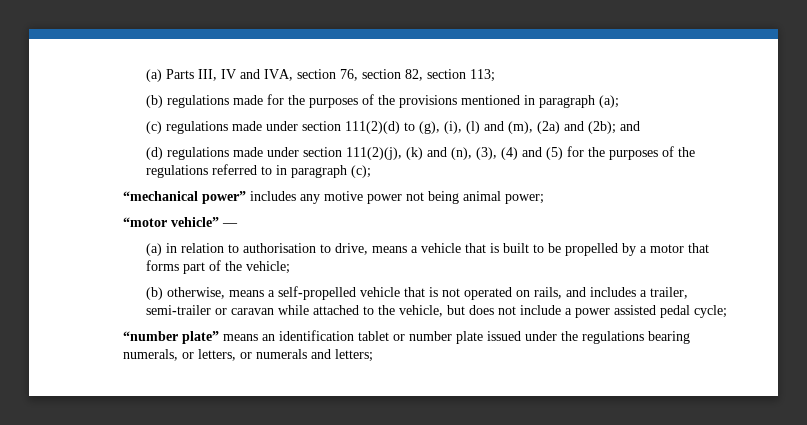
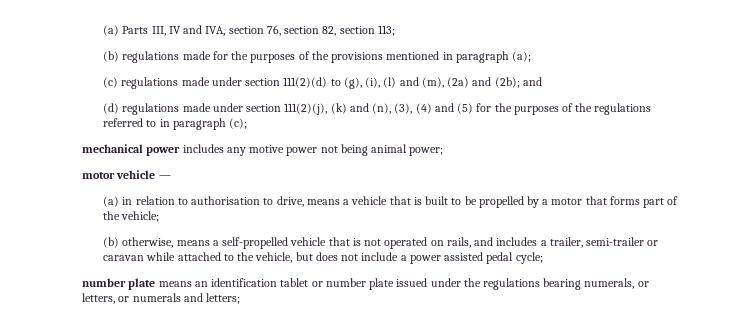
[123,191,247,204] “mechanical power” -> [82,144,181,156] mechanical power
[123,217,220,227] “motor vehicle” -> [82,170,156,179] motor vehicle
[123,331,220,344] “number plate” -> [82,278,156,290] number plate

